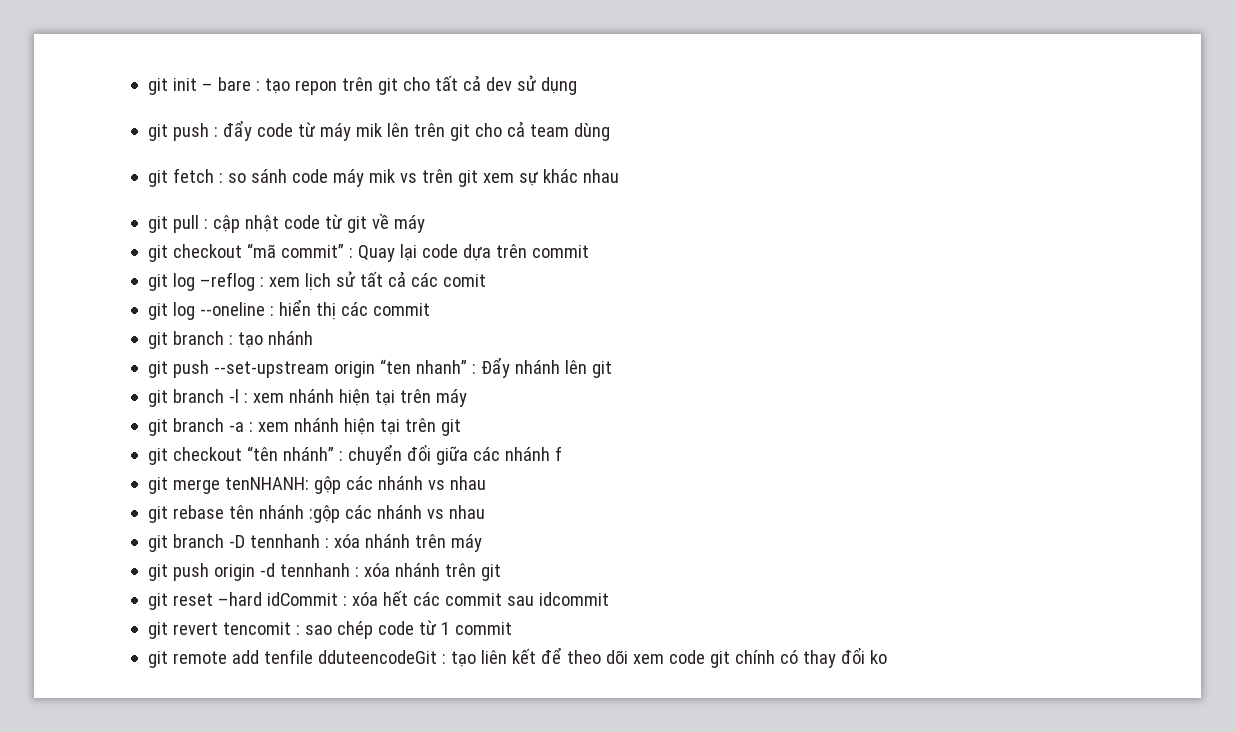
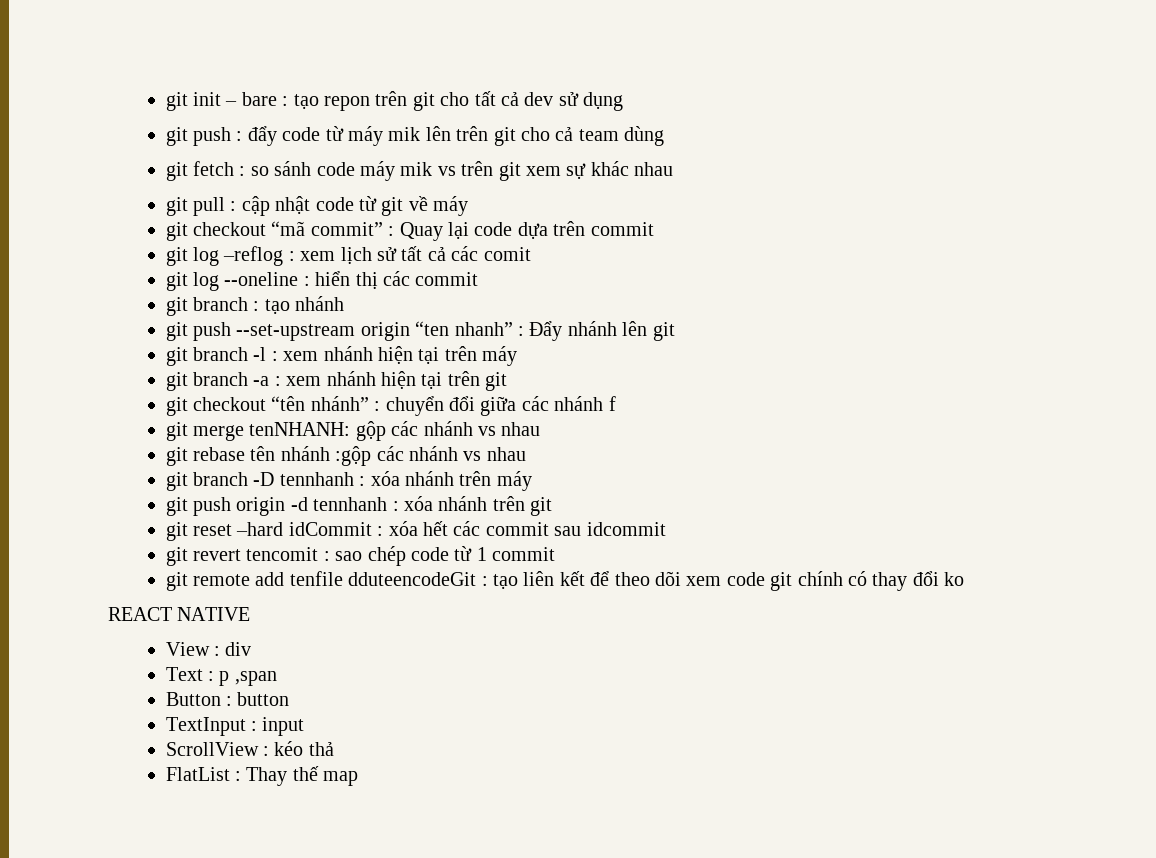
(887, 657) none -> [108,607,251,621] [165,642,252,656] [165,667,277,686] [165,692,290,706] [165,717,305,736] [165,741,334,756] [165,766,359,786] // REACT NATIVE // View : div // Text : p ,span // Button : button // TextInput : input // ScrollView : kéo thả // FlatList : Thay thế map

